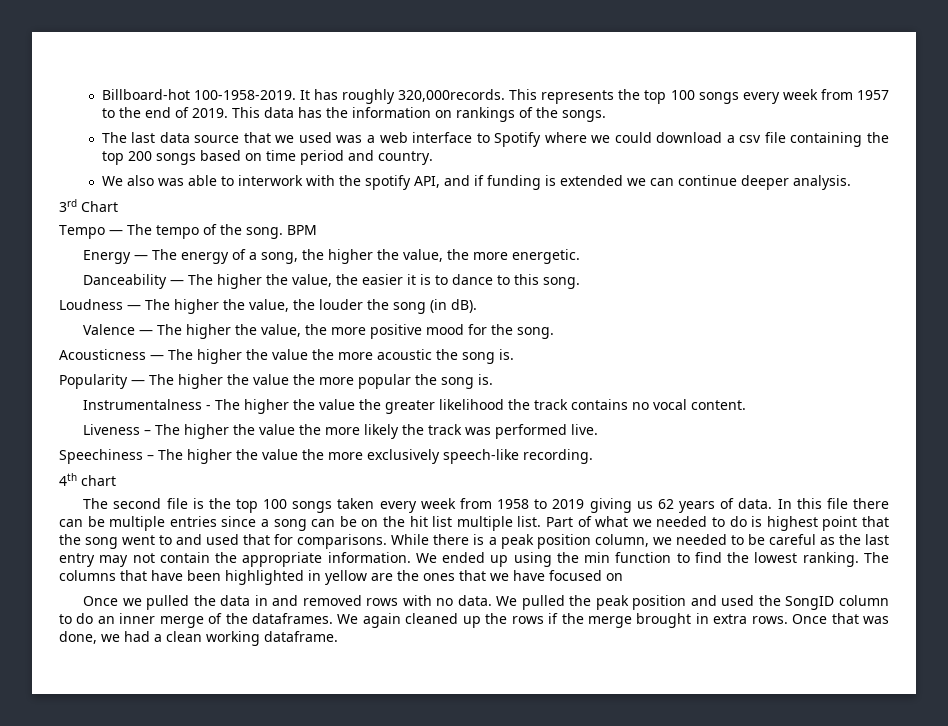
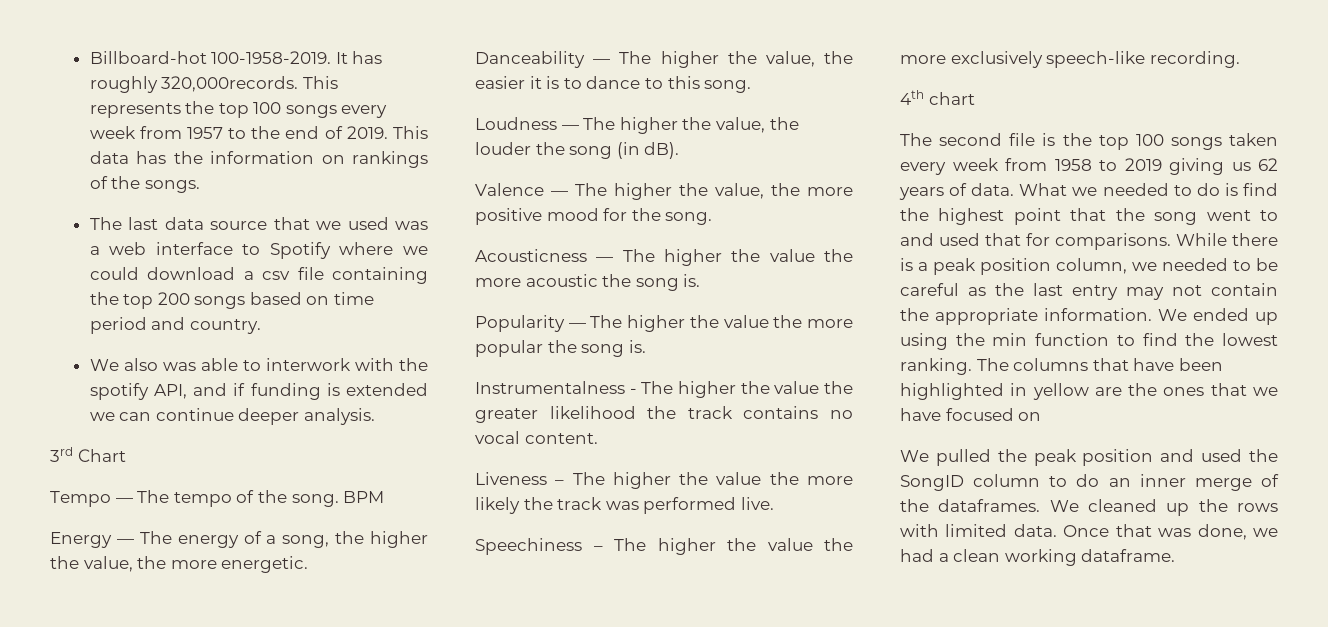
[777,498,890,509] [59,516,629,531] In this file there can be multiple entries since a song can be on the hit list multiple list. Part of what -> [1019,183,1068,196] What
(763, 521) none -> [1243,183,1278,196] [900,208,929,221] find the
[83,595,492,610] Once we pulled the data in and removed rows with no data. -> (1042, 416) none
[362,613,401,628] again -> (1079, 506) none
[548,613,788,628] if the merge brought in extra rows. -> [900,524,1057,537] with limited data.

